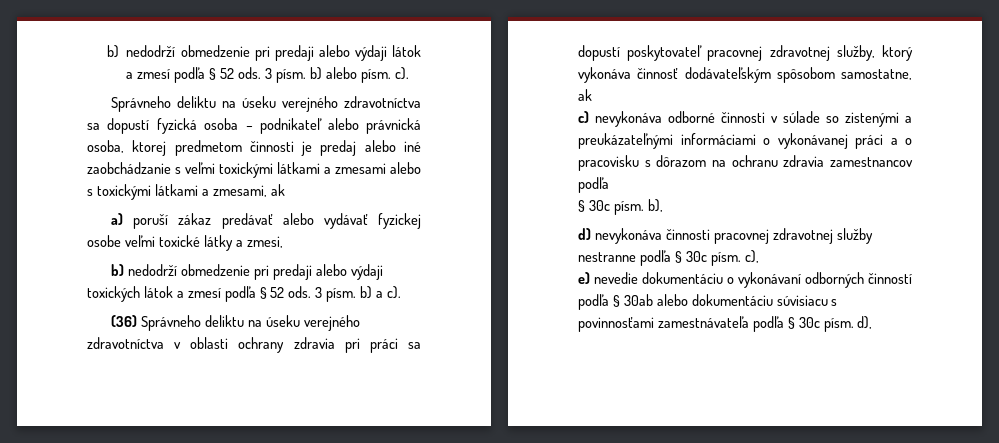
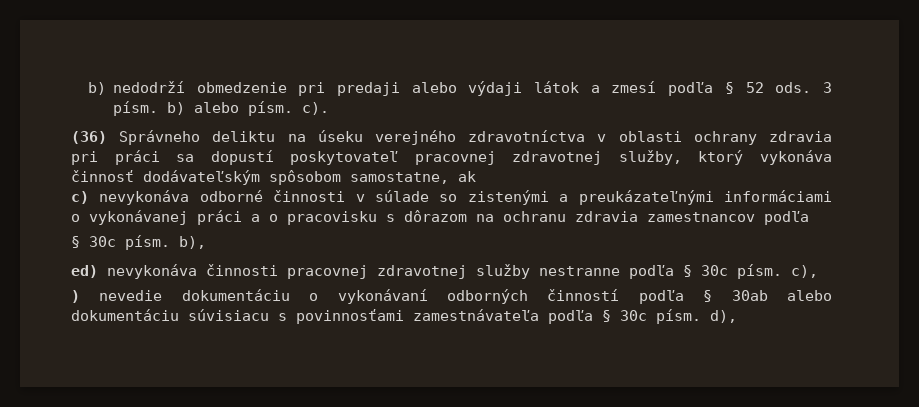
[111,96,421,112] [87,118,422,134] [87,140,421,156] [87,162,421,178] [87,184,285,200] [111,213,421,229] [87,235,283,251] [111,264,383,280] [87,286,401,302] // Správneho deliktu na úseku verejného zdravotníctva sa dopustí fyzická osoba – podnikateľ alebo právnická osoba, ktorej predmetom činnosti je predaj alebo iné zaobchádzanie s veľmi toxickými látkami a zmesami alebo s toxickými látkami a zmesami, ak // a) poruší zákaz predávať alebo vydávať fyzickej osobe veľmi toxické látky a zmesi, // b) nedodrží obmedzenie pri predaji alebo výdaji toxických látok a zmesí podľa § 52 ods. 3 písm. b) a c). -> (329, 108) none
[578,228,591,240] d) -> [71,265,98,278] ed)
[578,272,590,284] e) -> [71,290,80,303] )

